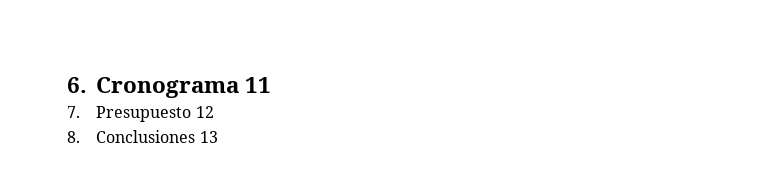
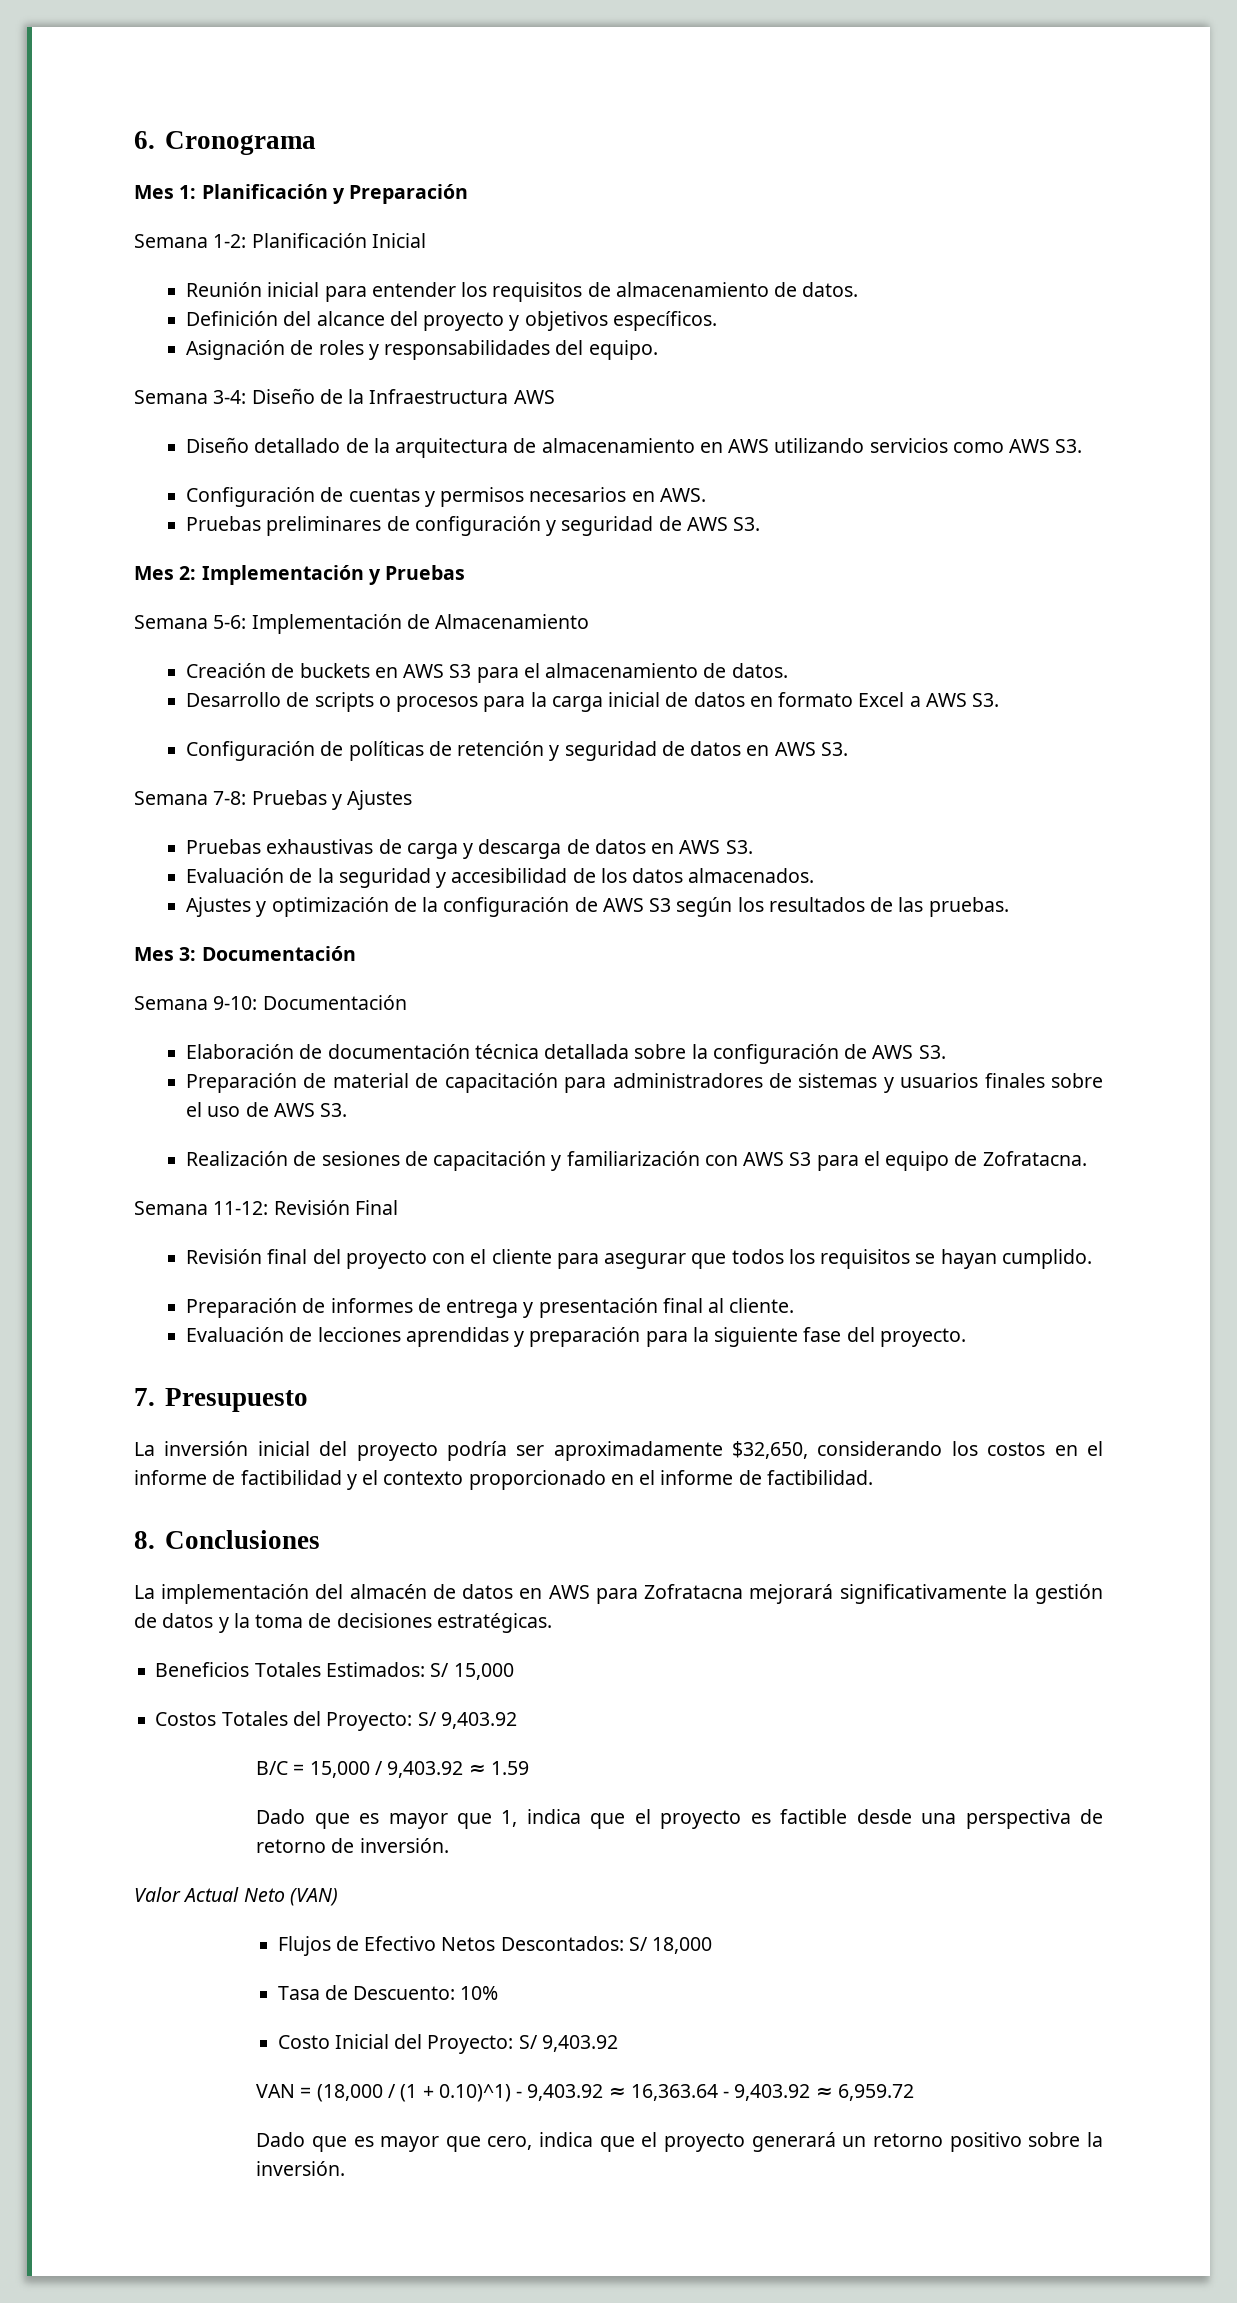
[245,77,272,93] [67,106,214,122] [67,130,218,143] 11 // 7. Presupuesto 12 // 8. Conclusiones 13 -> [134,184,469,204] [134,233,426,248] [185,282,859,302] [185,311,717,331] [185,340,658,360] [134,388,555,404] [185,437,1083,458] [185,487,706,507] [185,516,761,536] [134,565,466,585] [134,614,590,634] [185,663,788,683] [185,692,1000,712] [185,741,848,761] [134,790,413,810] [185,839,753,859] [185,868,815,888] [185,897,1009,917] [134,946,356,961] [134,995,407,1010] [185,1044,946,1064] [185,1073,1104,1093] [185,1102,348,1117] [185,1151,1087,1171] [134,1200,398,1215] [185,1249,1092,1269] [185,1298,795,1318] [185,1327,966,1347] [134,1388,308,1412] [134,1441,1103,1461] [134,1470,873,1490] [134,1530,320,1549] [134,1584,1104,1604] [134,1613,552,1633] [155,1662,514,1680] [155,1711,517,1731] [256,1761,529,1778] [256,1809,1103,1829] [256,1838,449,1853] [134,1887,338,1906] [277,1936,713,1956] [277,1985,499,2000] [277,2034,618,2054] [256,2084,914,2102] [256,2132,1103,2152] [256,2161,346,2176] // Mes 1: Planificación y Preparación // Semana 1-2: Planificación Inicial // Reunión inicial para entender los requisitos de almacenamiento de datos. // Definición del alcance del proyecto y objetivos específicos. // Asignación de roles y responsabilidades del equipo. // Semana 3-4: Diseño de la Infraestructura AWS // Diseño detallado de la arquitectura de almacenamiento en AWS utilizando servicios como AWS S3. // Configuración de cuentas y permisos necesarios en AWS. // Pruebas preliminares de configuración y seguridad de AWS S3. // Mes 2: Implementación y Pruebas // Semana 5-6: Implementación de Almacenamiento // Creación de buckets en AWS S3 para el almacenamiento de datos. // Desarrollo de scripts o procesos para la carga inicial de datos en formato Excel a AWS S3. // Configuración de políticas de retención y seguridad de datos en AWS S3. // Semana 7-8: Pruebas y Ajustes // Pruebas exhaustivas de carga y descarga de datos en AWS S3. // Evaluación de la seguridad y accesibilidad de los datos almacenados. // Ajustes y optimización de la configuración de AWS S3 según los resultados de las pruebas. // Mes 3: Documentación // Semana 9-10: Documentación // Elaboración de documentación técnica detallada sobre la configuración de AWS S3. // Preparación de material de capacitación para administradores de sistemas y usuarios finales sobre el uso de AWS S3. // Realización de sesiones de capacitación y familiarización con AWS S3 para el equipo de Zofratacna. // Semana 11-12: Revisión Final // Revisión final del proyecto con el cliente para asegurar que todos los requisitos se hayan cumplido. // Preparación de informes de entrega y presentación final al cliente. // Evaluación de lecciones aprendidas y preparación para la siguiente fase del proyecto. // 7. Presupuesto // La inversión inicial del proyecto podría ser aproximadamente $32,650, considerando los costos en el informe de factibilidad y el contexto proporcionado en el informe de factibilidad. // 8. Conclusiones // La implementación del almacén de datos en AWS para Zofratacna mejorará significativamente la gestión de datos y la toma de decisiones estratégicas. // Beneficios Totales Estimados: S/ 15,000 // Costos Totales del Proyecto: S/ 9,403.92 // B/C = 15,000 / 9,403.92 ≈ 1.59 // Dado que es mayor que 1, indica que el proyecto es factible desde una perspectiva de retorno de inversión. // Valor Actual Neto (VAN) // Flujos de Efectivo Netos Descontados: S/ 18,000 // Tasa de Descuento: 10% // Costo Inicial del Proyecto: S/ 9,403.92 // VAN = (18,000 / (1 + 0.10)^1) - 9,403.92 ≈ 16,363.64 - 9,403.92 ≈ 6,959.72 // Dado que es mayor que cero, indica que el proyecto generará un retorno positivo sobre la inversión.

